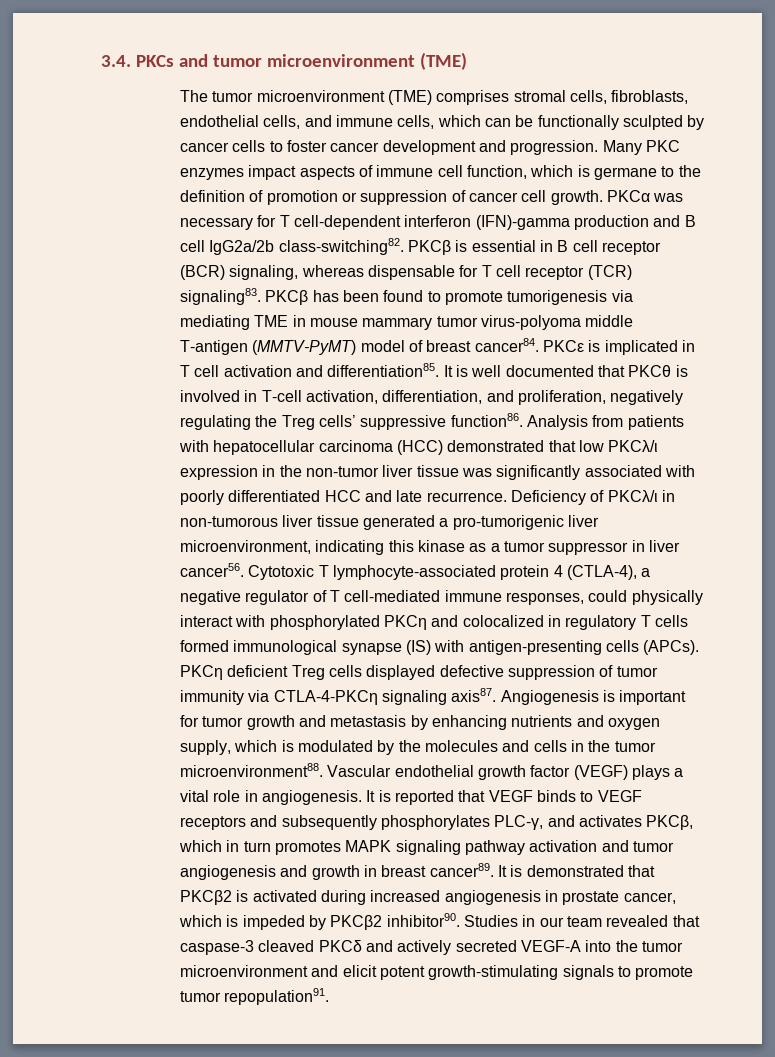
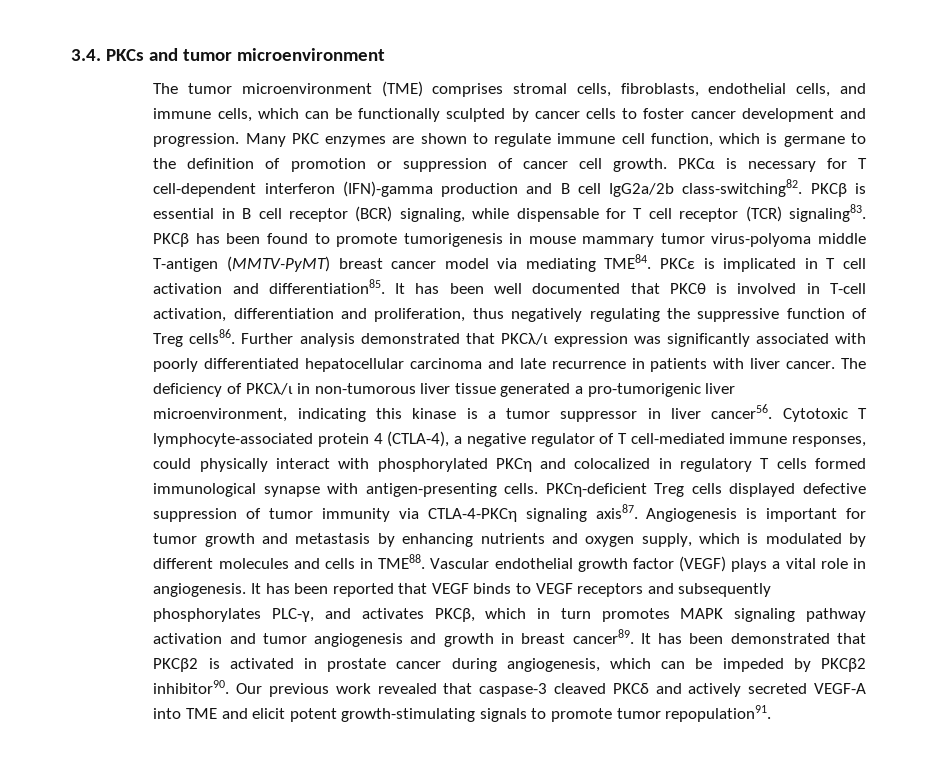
[419,52,467,70] (TME) -> (385, 54) none
[248,165,374,180] impact aspects of -> [392,133,552,147] are shown to regulate
[653,193,684,202] was -> [725,158,737,169] is
[301,265,364,277] whereas -> [472,208,510,219] while
[611,290,633,302] [180,315,289,330] via mediating TME -> (503, 240) none
[360,338,539,352] model of breast cancer84. -> [338,254,652,272] breast cancer model via mediating TME84.
[455,365,468,377] is -> [415,283,484,294] has been
[382,390,483,404] differentiation, -> [233,308,334,319] differentiation
(606, 397) none -> [472,308,504,319] thus
[281,413,684,430] [179,440,604,455] Treg cells’ suppressive function86. Analysis from patients with hepatocellular carcinoma (HCC) demonstrated that low -> [697,308,868,322] [153,329,495,347] suppressive function of Treg cells86. Further analysis demonstrated that
[262,465,459,477] in the non-tumor liver tissue -> (628, 340) none
[324,490,586,505] HCC and late recurrence. Deficiency -> [305,358,866,372] [153,383,223,397] hepatocellular carcinoma and late recurrence in patients with liver cancer. The deficiency
[469,543,487,552] as -> [466,408,478,419] is
[406,640,432,655] (IS) -> (320, 491) none
[605,640,700,655] [180,665,289,680] cells (APCs). PKCη deficient -> [504,483,647,497] cells. PKCη-deficient
[398,740,421,752] the -> [153,558,214,569] different
[588,740,656,752] [180,763,324,777] the tumor microenvironment88. -> [378,554,426,569] TME88.
[378,790,391,802] is -> [265,583,329,594] has been
[510,865,523,877] is -> [658,633,724,644] has been
[321,890,676,905] [179,913,602,930] during increased angiogenesis in prostate cancer, which is impeded by PKCβ2 inhibitor90. Studies in our team -> [303,658,866,672] [153,680,371,697] in prostate cancer during angiogenesis, which can be impeded by PKCβ2 inhibitor90. Our previous work
[615,940,683,952] [180,965,309,977] the tumor microenvironment -> [185,708,217,719] TME

